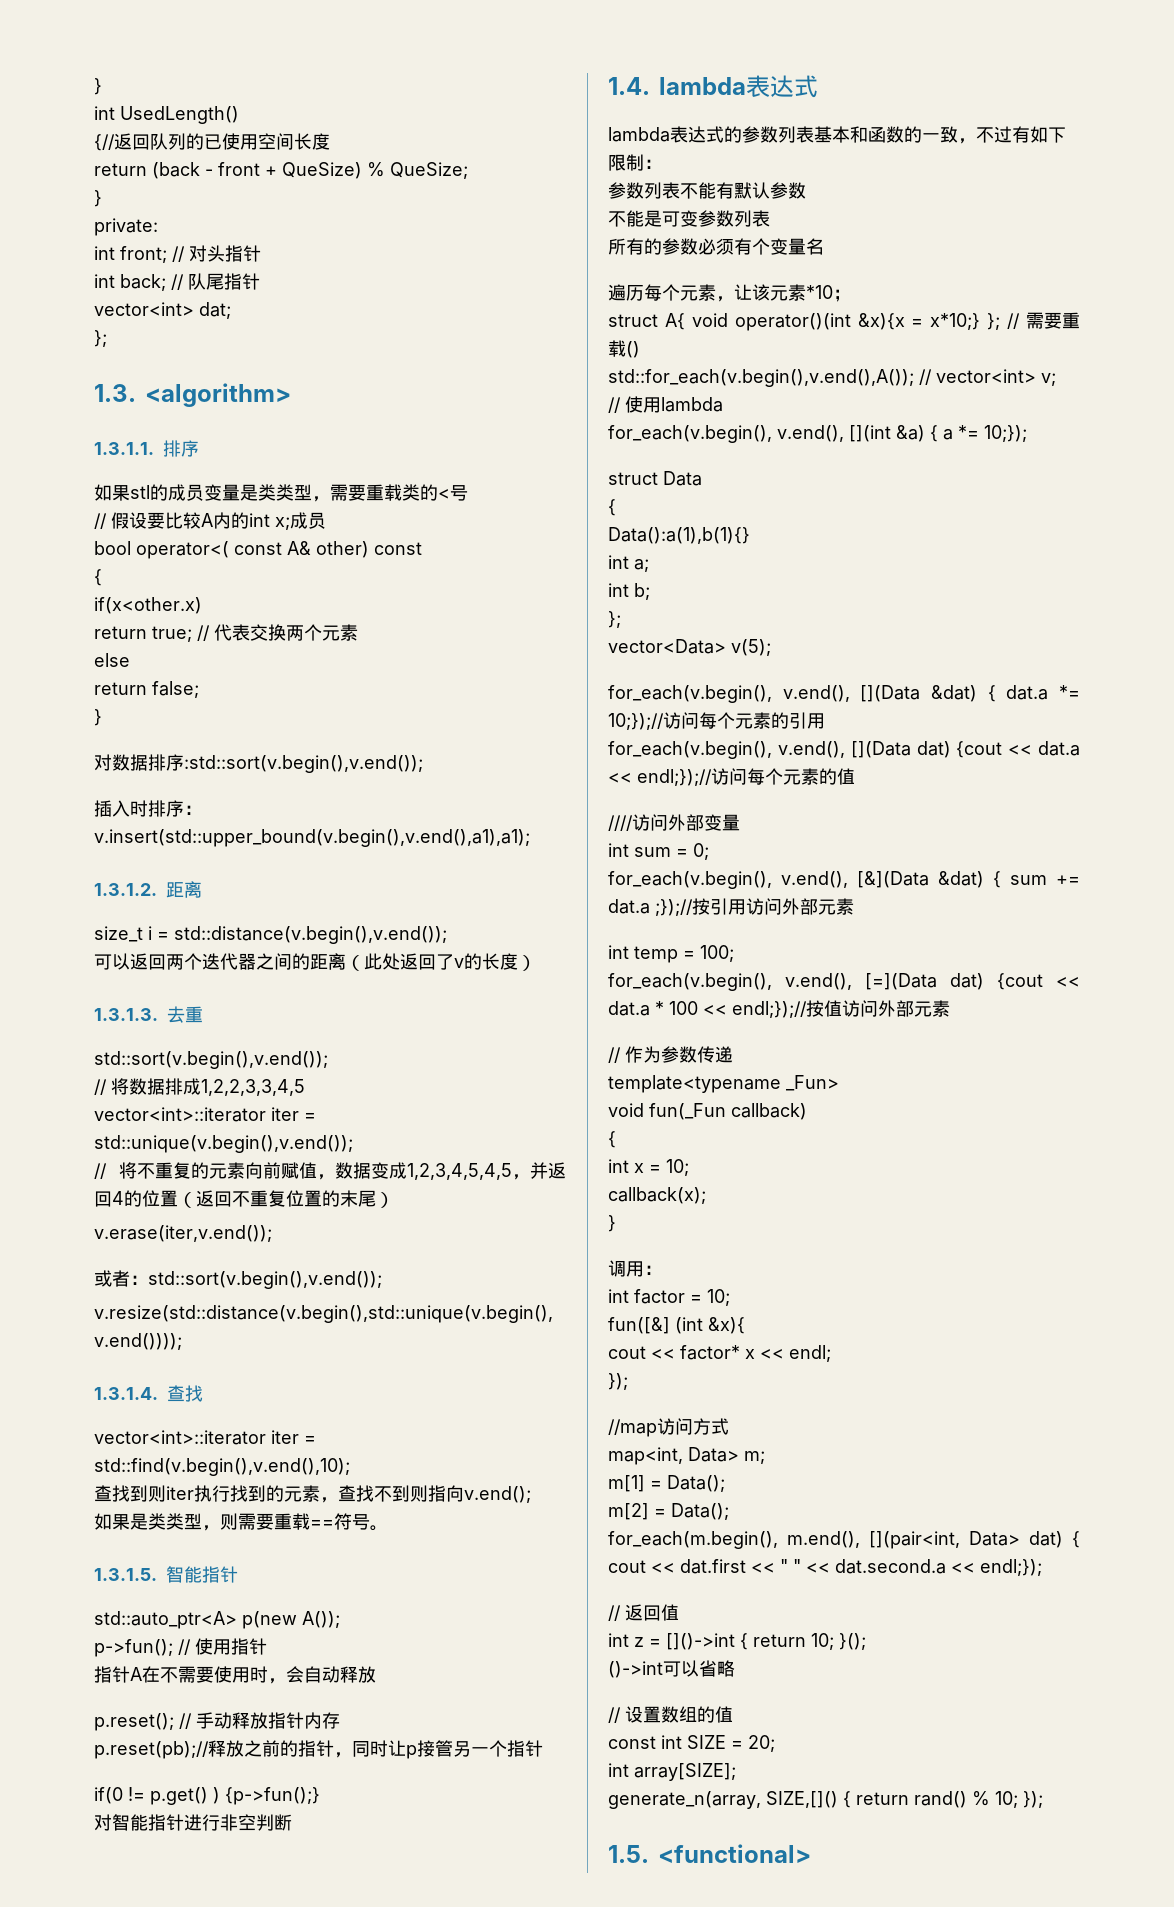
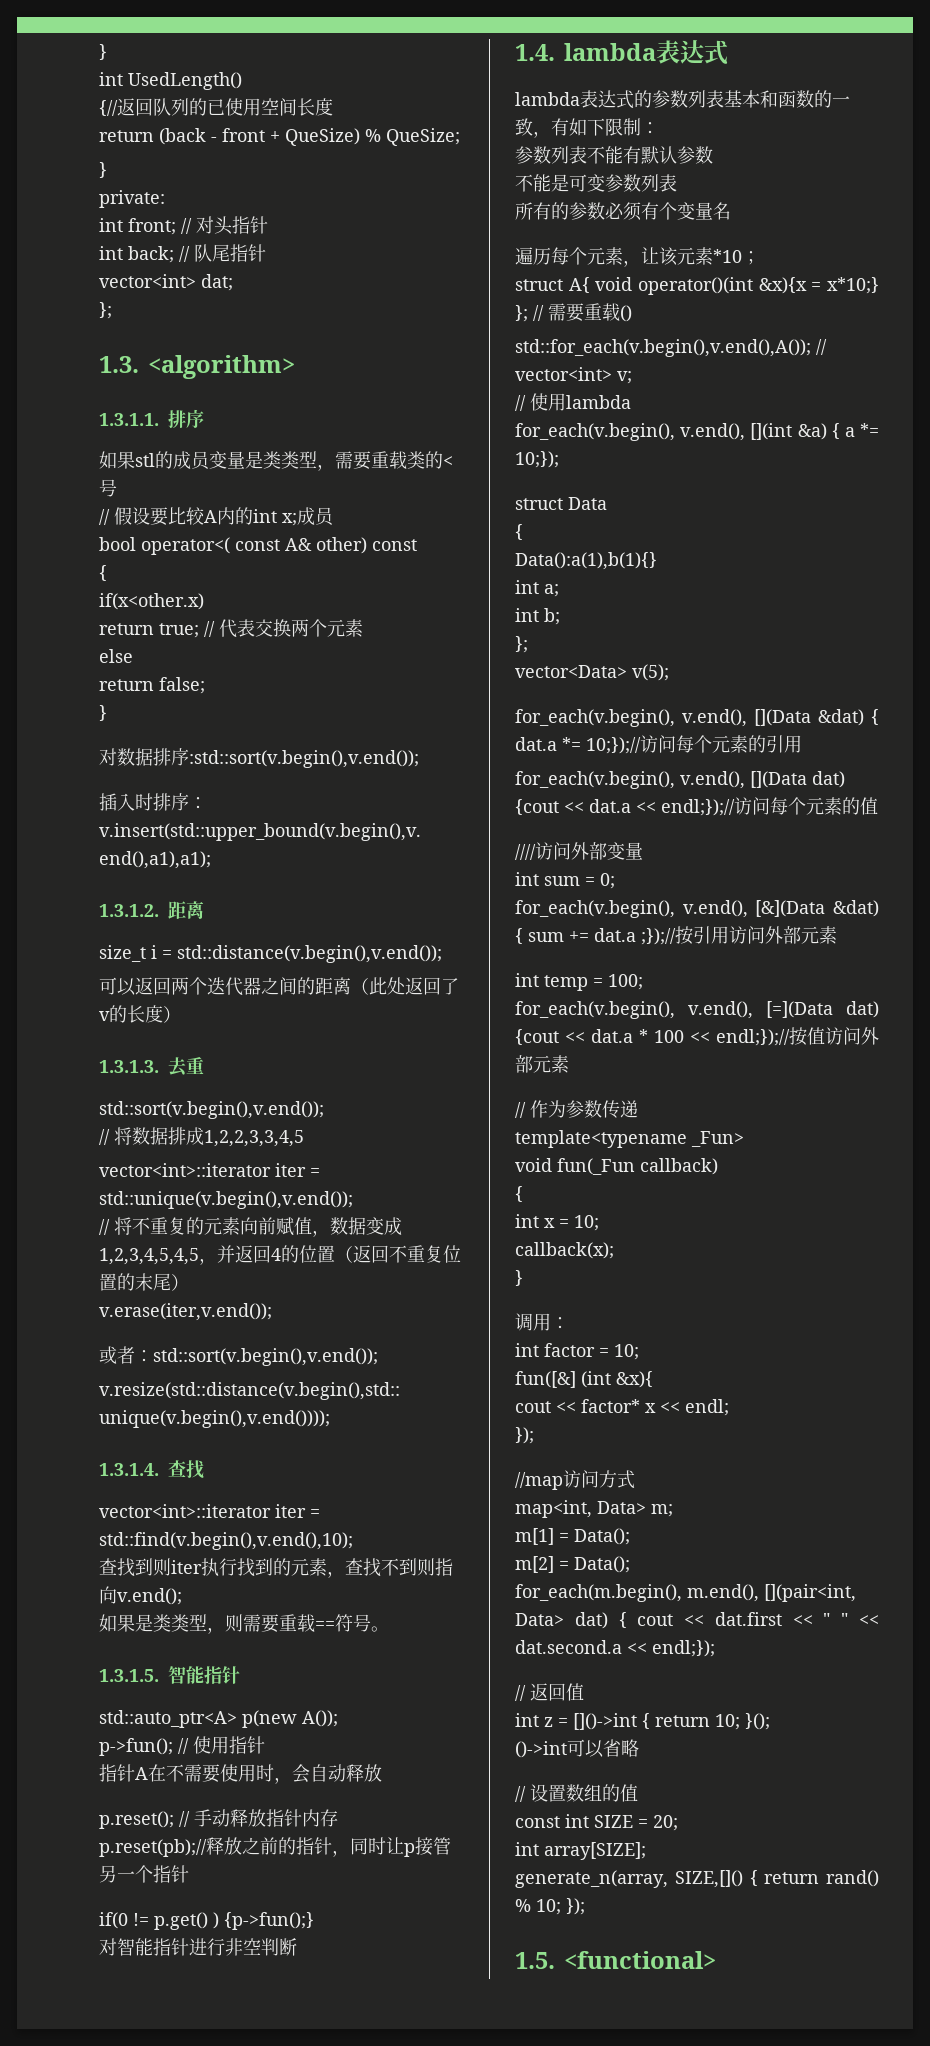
[976,126,1012,143] 不过 -> (551, 134) none

